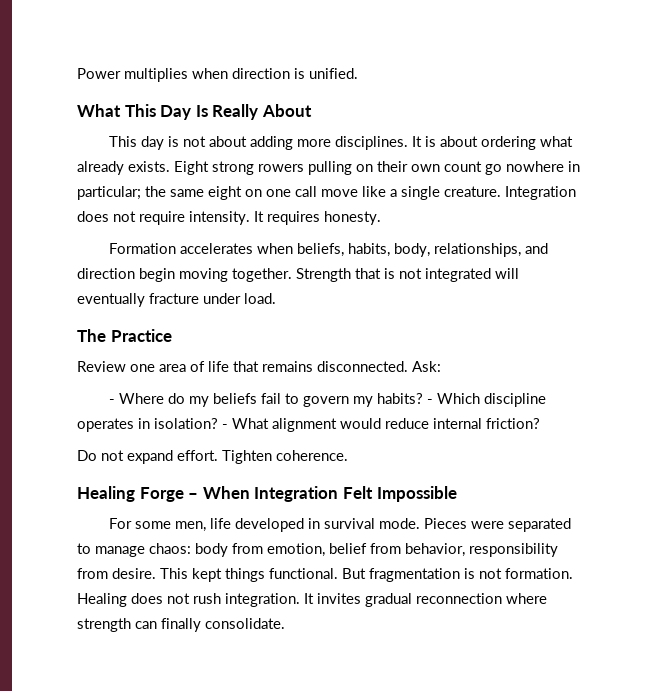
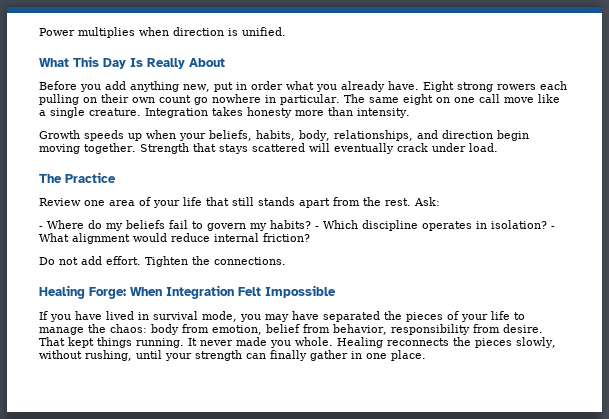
[109,136,574,150] [77,161,170,175] This day is not about adding more disciplines. It is about ordering what already exists. -> [39,81,419,92] Before you add anything new, put in order what you already have.
(304, 168) none -> [539,81,567,90] each
[77,186,166,200] particular; the -> [280,94,365,105] particular. The
[77,211,381,225] [109,243,294,254] does not require intensity. It requires honesty. // Formation accelerates when -> [212,107,410,118] [39,130,206,141] takes honesty more than intensity. // Growth speeds up when your
[384,268,491,282] is not integrated -> [218,143,305,154] stays scattered
[149,293,199,304] fracture -> [396,143,428,152] crack
(205, 366) none -> [153,200,180,208] your
[262,361,408,372] remains disconnected. -> [232,197,411,208] still stands apart from the rest.
[127,450,173,464] expand -> [81,256,102,265] add
[276,450,348,461] [77,486,199,502] coherence. // Healing Forge – -> [192,256,286,265] [39,285,126,299] the connections. // Healing Forge:
[109,518,572,532] For some men, life developed in survival mode. Pieces were separated -> [39,311,510,322] If you have lived in survival mode, you may have separated the pieces of your life
(145, 551) none -> [88,324,106,333] the
[160,568,188,579] This -> [39,337,65,346] That
[269,568,573,582] [77,593,547,607] [77,618,285,632] functional. But fragmentation is not formation. Healing does not rush integration. It invites gradual reconnection where strength can finally consolidate. -> [136,337,556,348] [39,350,426,361] running. It never made you whole. Healing reconnects the pieces slowly, without rushing, until your strength can finally gather in one place.

